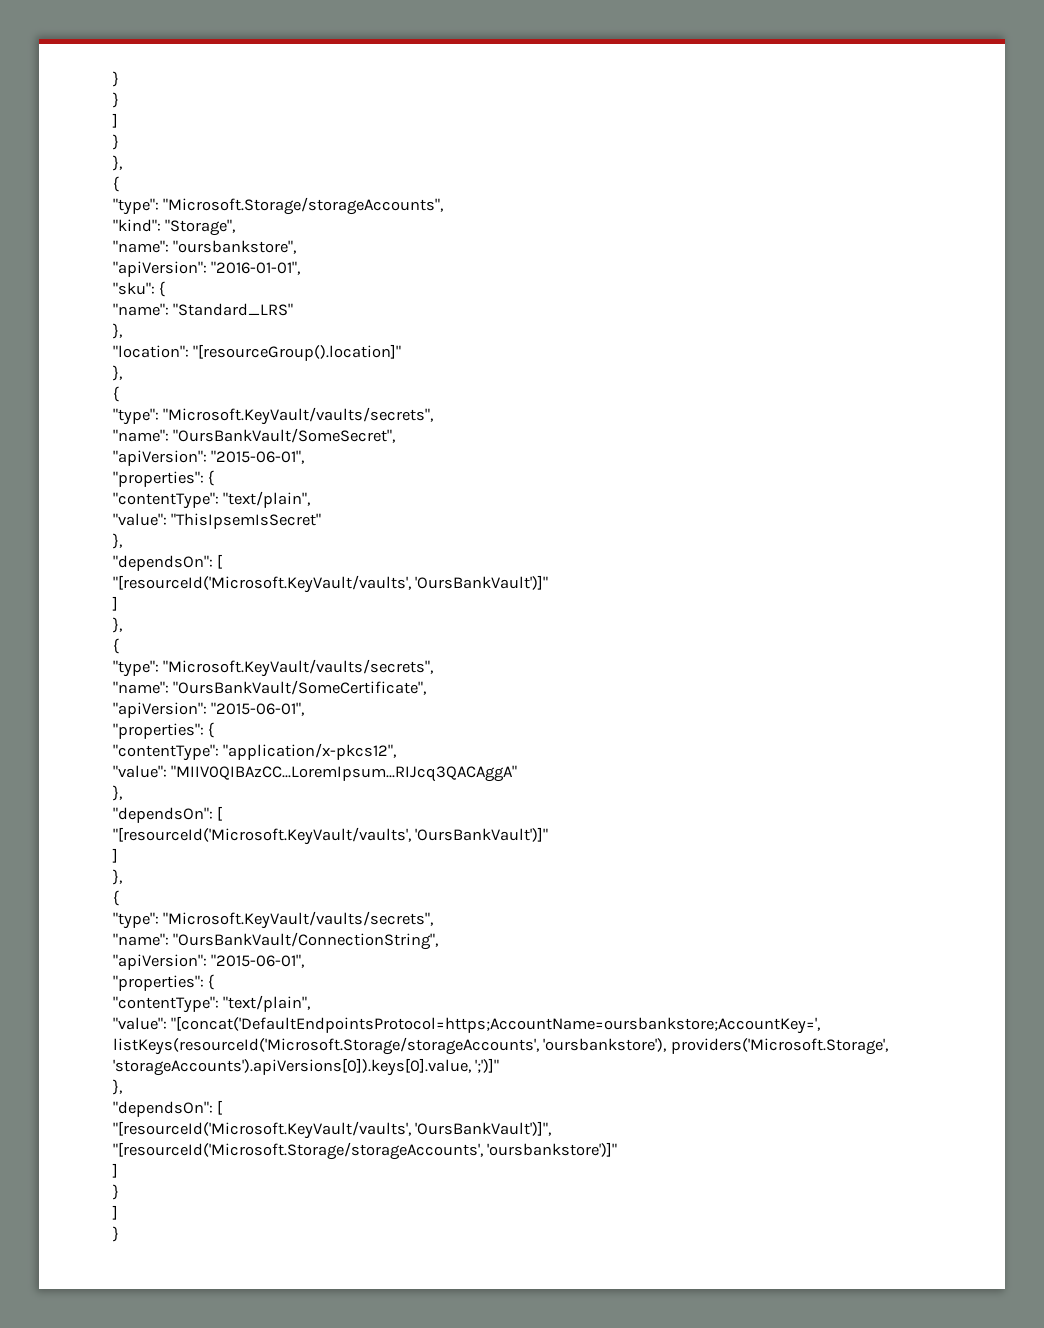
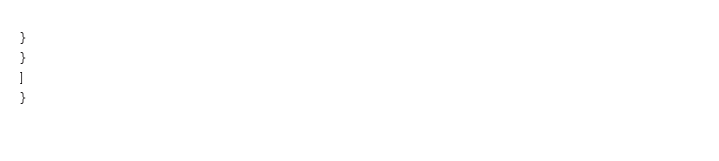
[113,155,122,171] [113,176,119,192] [113,197,444,215] [113,219,236,236] [113,240,297,254] [113,261,301,277] [113,281,166,297] [113,303,294,316] [113,323,122,339] [113,344,402,361] [113,365,122,381] [113,386,119,402] [113,407,434,425] [113,428,396,443] [113,450,305,466] [113,470,215,487] [113,491,311,509] [113,513,322,529] [113,533,122,549] [113,554,223,571] [113,575,549,593] [112,596,118,611] [113,617,122,633] [113,638,119,654] [113,659,434,677] [113,680,427,695] [113,702,305,718] [113,722,215,739] [113,743,397,761] [113,765,518,782] [113,785,122,801] [113,806,223,823] [113,827,549,845] [112,848,118,863] [113,869,122,885] [113,890,119,906] [113,911,434,929] [113,932,439,950] [113,954,305,970] [113,974,215,991] [113,995,311,1013] [113,1016,821,1034] [113,1037,888,1055] [113,1058,500,1076] [113,1079,122,1095] [113,1100,223,1117] [113,1121,552,1139] [113,1142,618,1160] [112,1163,118,1178] [113,1184,119,1200] [112,1205,118,1220] [113,1226,119,1242] // }, // { // "type": "Microsoft.Storage/storageAccounts", // "kind": "Storage", // "name": "oursbankstore", // "apiVersion": "2016-01-01", // "sku": { // "name": "Standard_LRS" // }, // "location": "[resourceGroup().location]" // }, // { // "type": "Microsoft.KeyVault/vaults/secrets", // "name": "OursBankVault/SomeSecret", // "apiVersion": "2015-06-01", // "properties": { // "contentType": "text/plain", // "value": "ThisIpsemIsSecret" // }, // "dependsOn": [ // "[resourceId('Microsoft.KeyVault/vaults', 'OursBankVault')]" // ] // }, // { // "type": "Microsoft.KeyVault/vaults/secrets", // "name": "OursBankVault/SomeCertificate", // "apiVersion": "2015-06-01", // "properties": { // "contentType": "application/x-pkcs12", // "value": "MIIV0QIBAzCC...LoremIpsum...RIJcq3QACAggA" // }, // "dependsOn": [ // "[resourceId('Microsoft.KeyVault/vaults', 'OursBankVault')]" // ] // }, // { // "type": "Microsoft.KeyVault/vaults/secrets", // "name": "OursBankVault/ConnectionString", // "apiVersion": "2015-06-01", // "properties": { // "contentType": "text/plain", // "value": "[concat('DefaultEndpointsProtocol=https;AccountName=oursbankstore;AccountKey=', listKeys(resourceId('Microsoft.Storage/storageAccounts', 'oursbankstore'), providers('Microsoft.Storage', 'storageAccounts').apiVersions[0]).keys[0].value, ';')]" // }, // "dependsOn": [ // "[resourceId('Microsoft.KeyVault/vaults', 'OursBankVault')]", // "[resourceId('Microsoft.Storage/storageAccounts', 'oursbankstore')]" // ] // } // ] // } -> (26, 98) none

